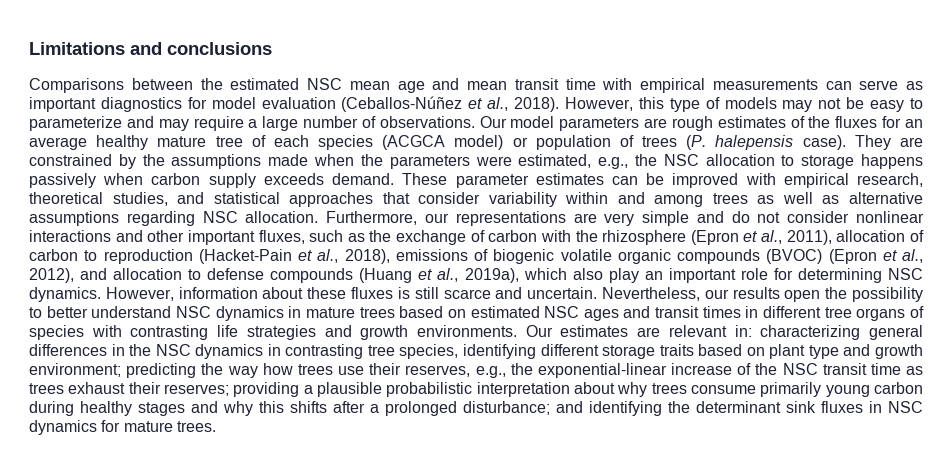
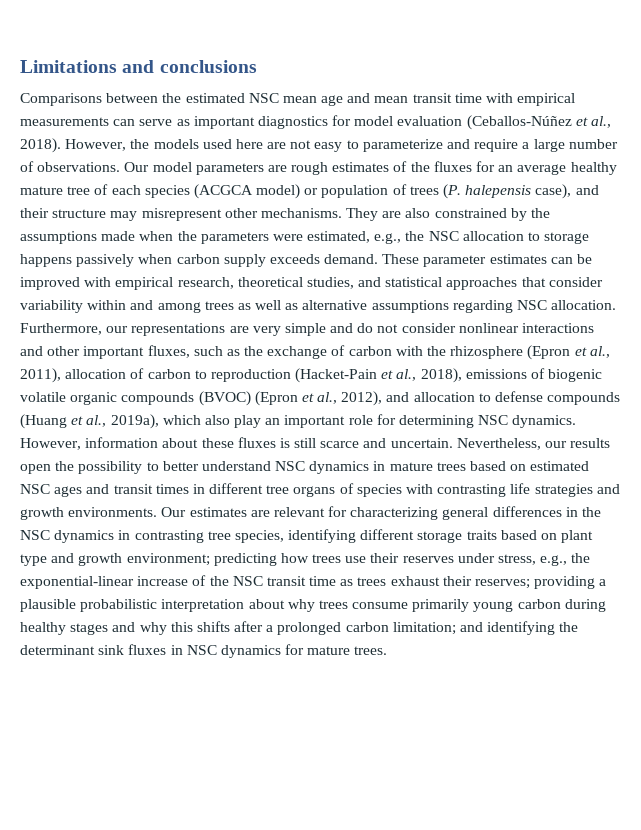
[638,97,865,112] this type of models may not be -> [130,139,312,149] the models used here are not
[158,119,189,131] may -> (471, 144) none
[802,135,846,150] case). -> [535,184,599,199] [20,208,342,221] case), and their structure may misrepresent other mechanisms.
(923, 142) none -> [405,208,431,218] also
[734,325,752,337] in: -> [328,506,348,517] for
[201,363,258,378] the way -> (277, 559) none
[405,365,471,377] reserves, -> [402,553,537,565] reserves under stress,
[463,401,550,415] disturbance; -> [345,622,456,635] carbon limitation;

